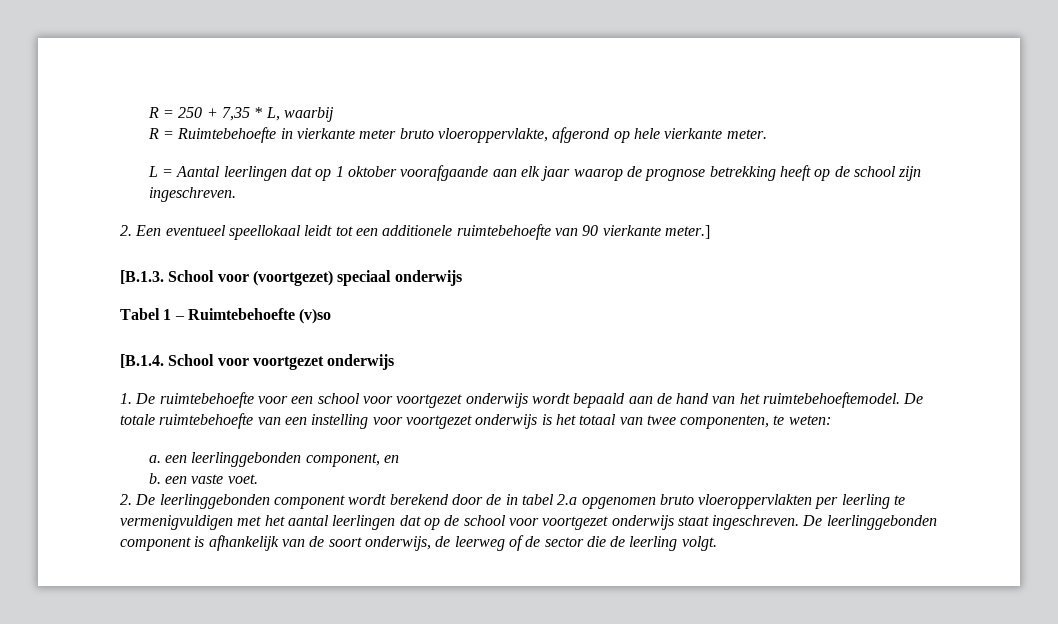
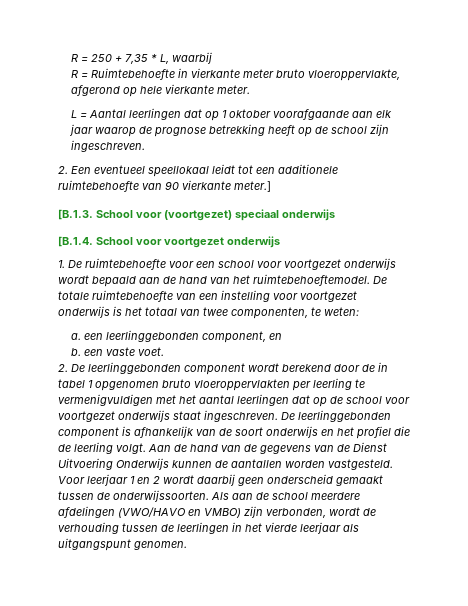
[120,308,332,324] // Tabel 1 – Ruimtebehoefte (v)so -> (335, 215) none
[557,494,578,505] 2.a -> [88,380,93,388] 1
[364,535,717,551] onderwijs, de leerweg of de sector die de leerling volgt. -> [266,426,410,439] [58,442,387,454] [58,458,393,470] [58,474,383,486] [58,490,360,502] [58,506,376,518] [58,522,359,534] [58,538,187,551] onderwijs en het profiel die de leerling volgt. Aan de hand van de gegevens van de Dienst Uitvoering Onderwijs kunnen de aantallen worden vastgesteld. Voor leerjaar 1 en 2 wordt daarbij geen onderscheid gemaakt tussen de onderwijssoorten. Als aan de school meerdere afdelingen (VWO/HAVO en VMBO) zijn verbonden, wordt de verhouding tussen de leerlingen in het vierde leerjaar als uitgangspunt genomen.

